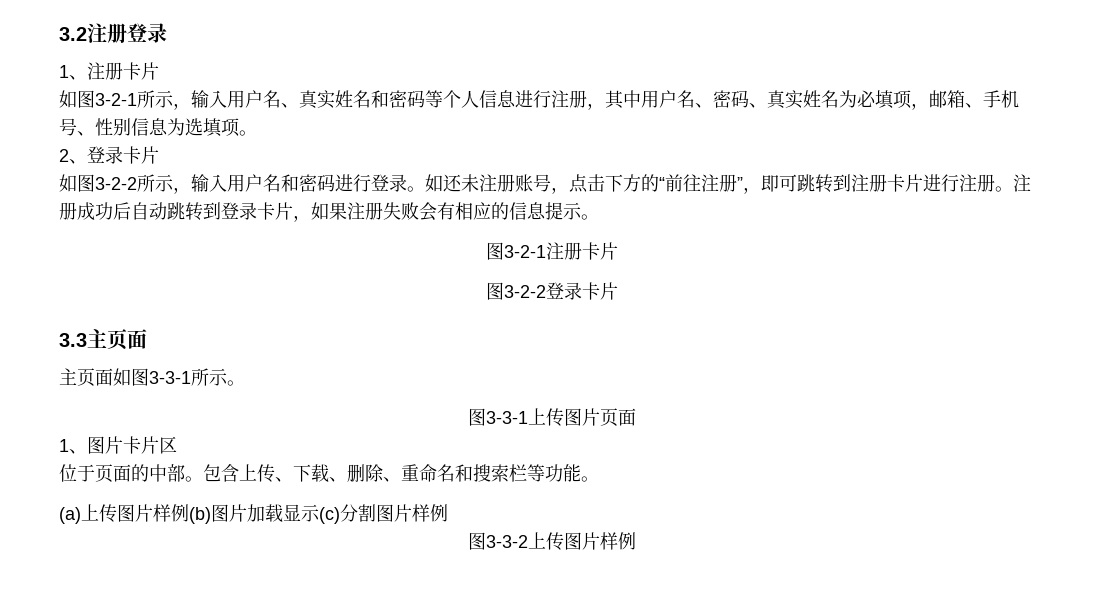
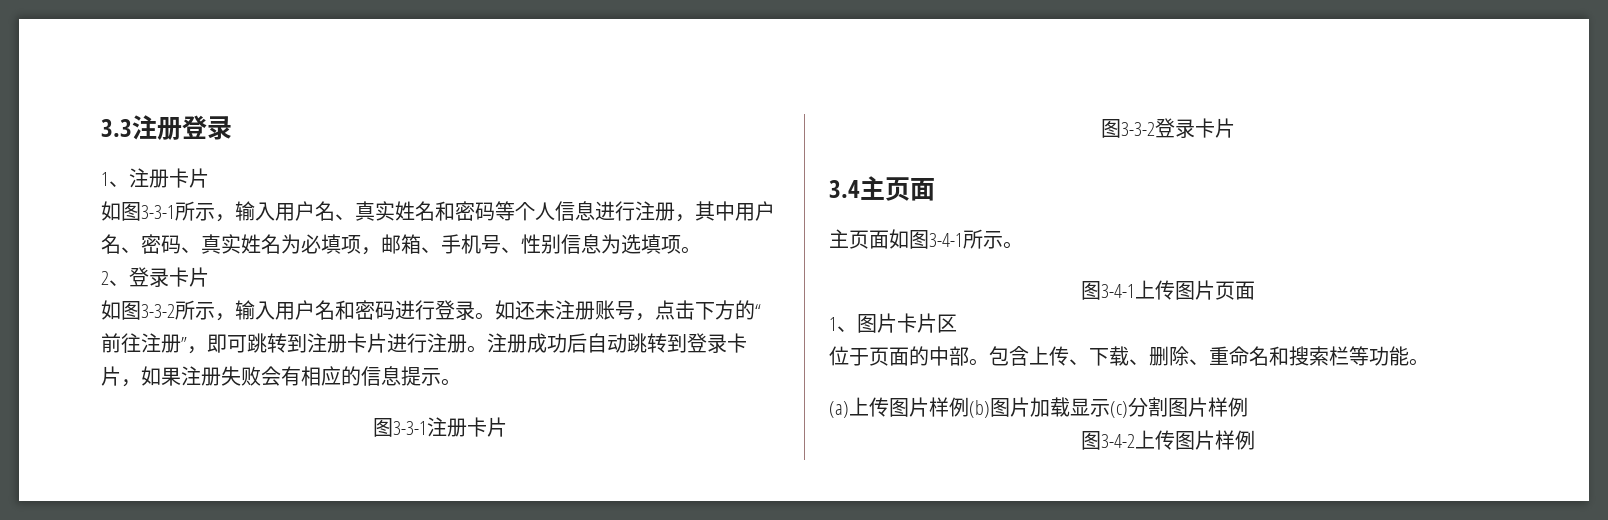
[59,27,87,41] 3.2 -> [101,119,132,137] 3.3
[95,93,137,106] 3-2-1 -> [141,205,175,219] 3-3-1
[95,177,137,190] 3-2-2 -> [141,304,175,318] 3-3-2
[503,245,546,258] 3-2-1 -> [393,421,427,435] 3-3-1
[503,282,618,300] [59,333,87,347] 3-2-2登录卡片 // 3.3 -> [1121,118,1235,138] [829,180,860,198] 3-3-2登录卡片 // 3.4
[149,371,191,384] 3-3-1 -> [929,233,963,247] 3-4-1
[485,411,528,424] 3-3-1 -> [1101,284,1135,298] 3-4-1
[485,535,528,548] 3-3-2 -> [1101,434,1135,448] 3-4-2

